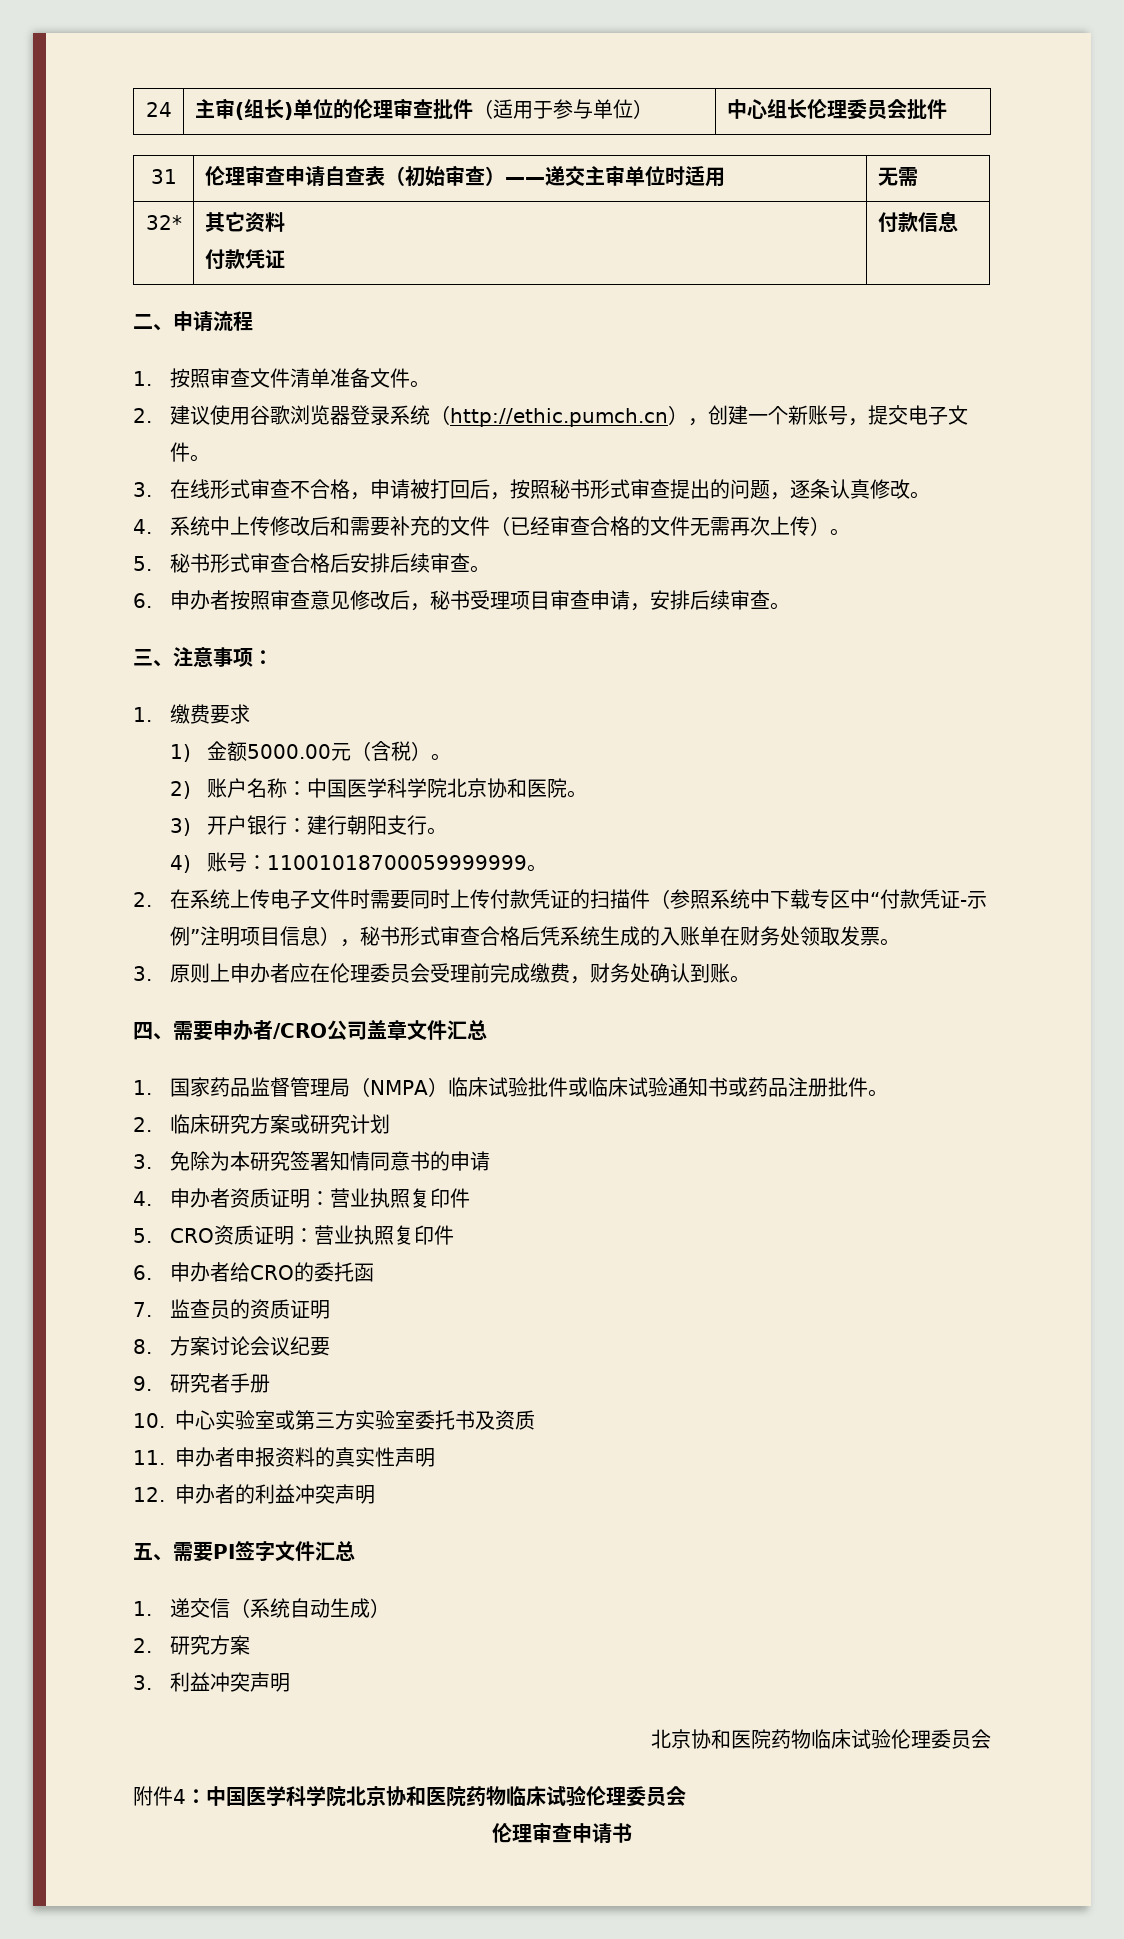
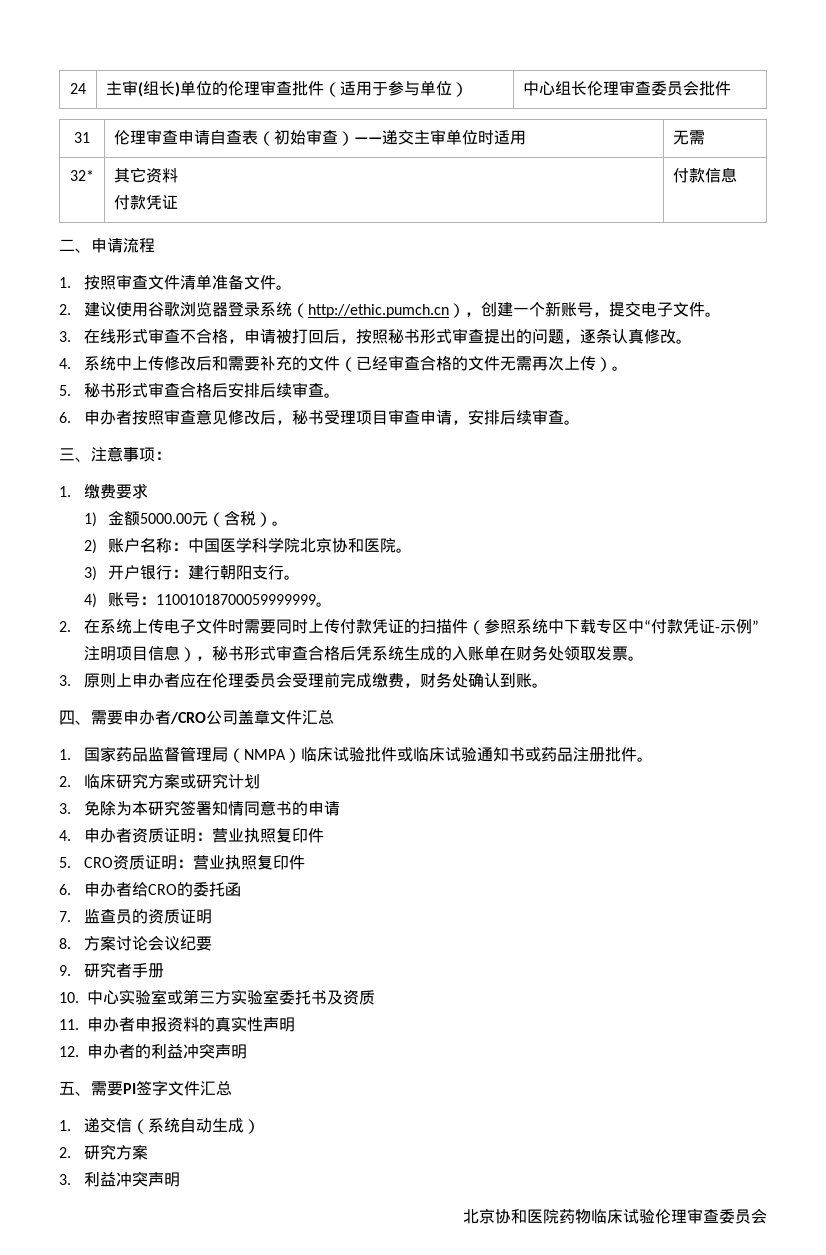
(847, 109) none -> [619,80,652,96] 审查
[931,1729,991,1749] [133,1785,686,1807] [492,1822,632,1844] 委员会 // 附件4：中国医学科学院北京协和医院药物临床试验伦理委员会 // 伦理审查申请书 -> [687,1208,767,1224] 审查委员会

